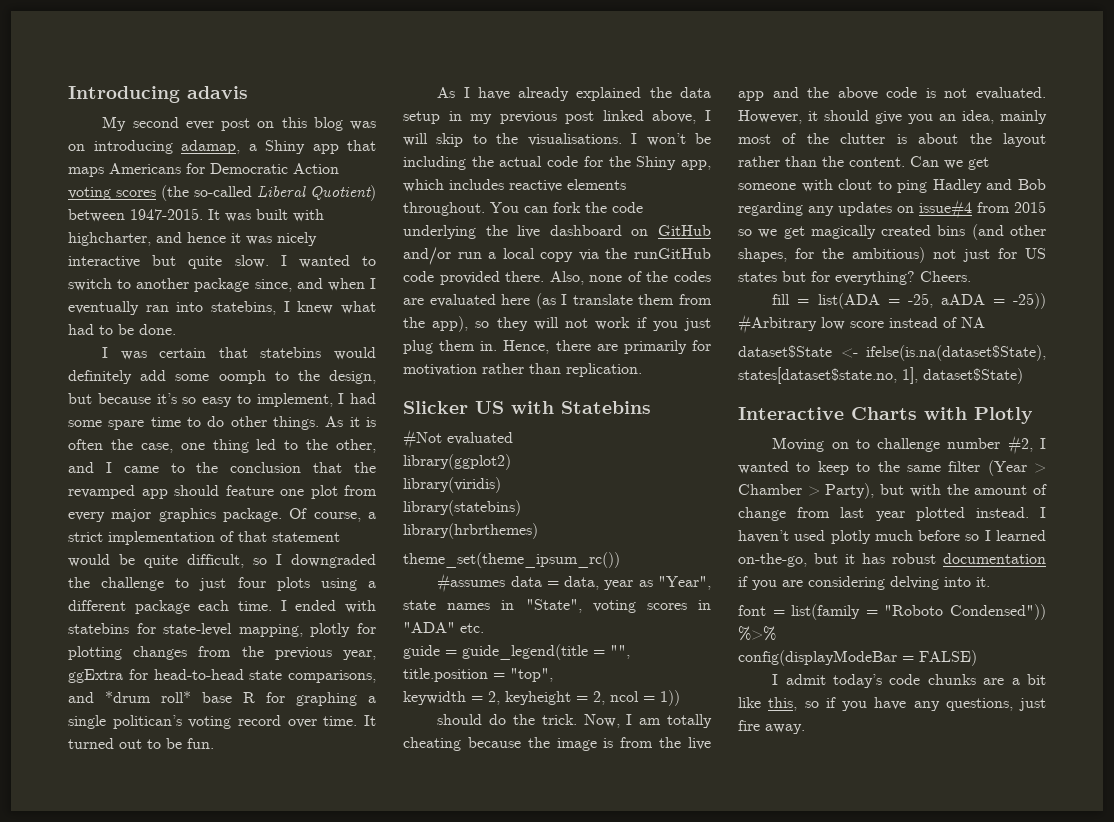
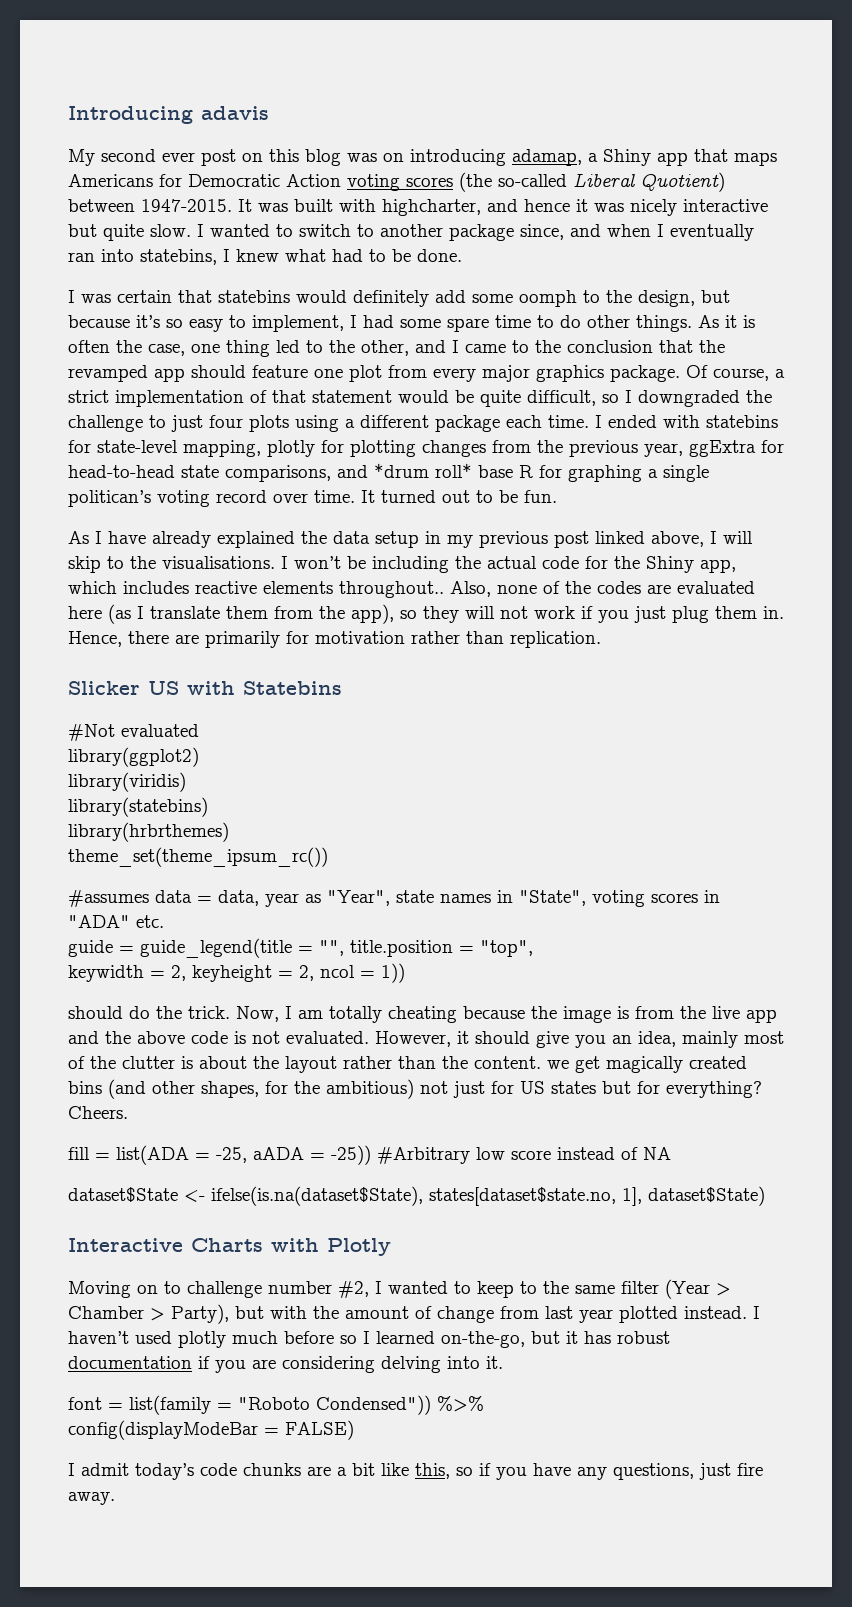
[403,202,643,216] [403,225,711,239] [403,247,711,265] [403,271,545,285] throughout. You can fork the code underlying the live dashboard on GitHub and/or run a local copy via the runGitHub code provided there. -> [339,581,444,598] throughout..
[910,156,989,170] [738,179,1046,193] [738,199,1046,219] [738,229,752,236] Can we get someone with clout to ping Hadley and Bob regarding any updates on issue#4 from 2015 so -> (541, 1062) none

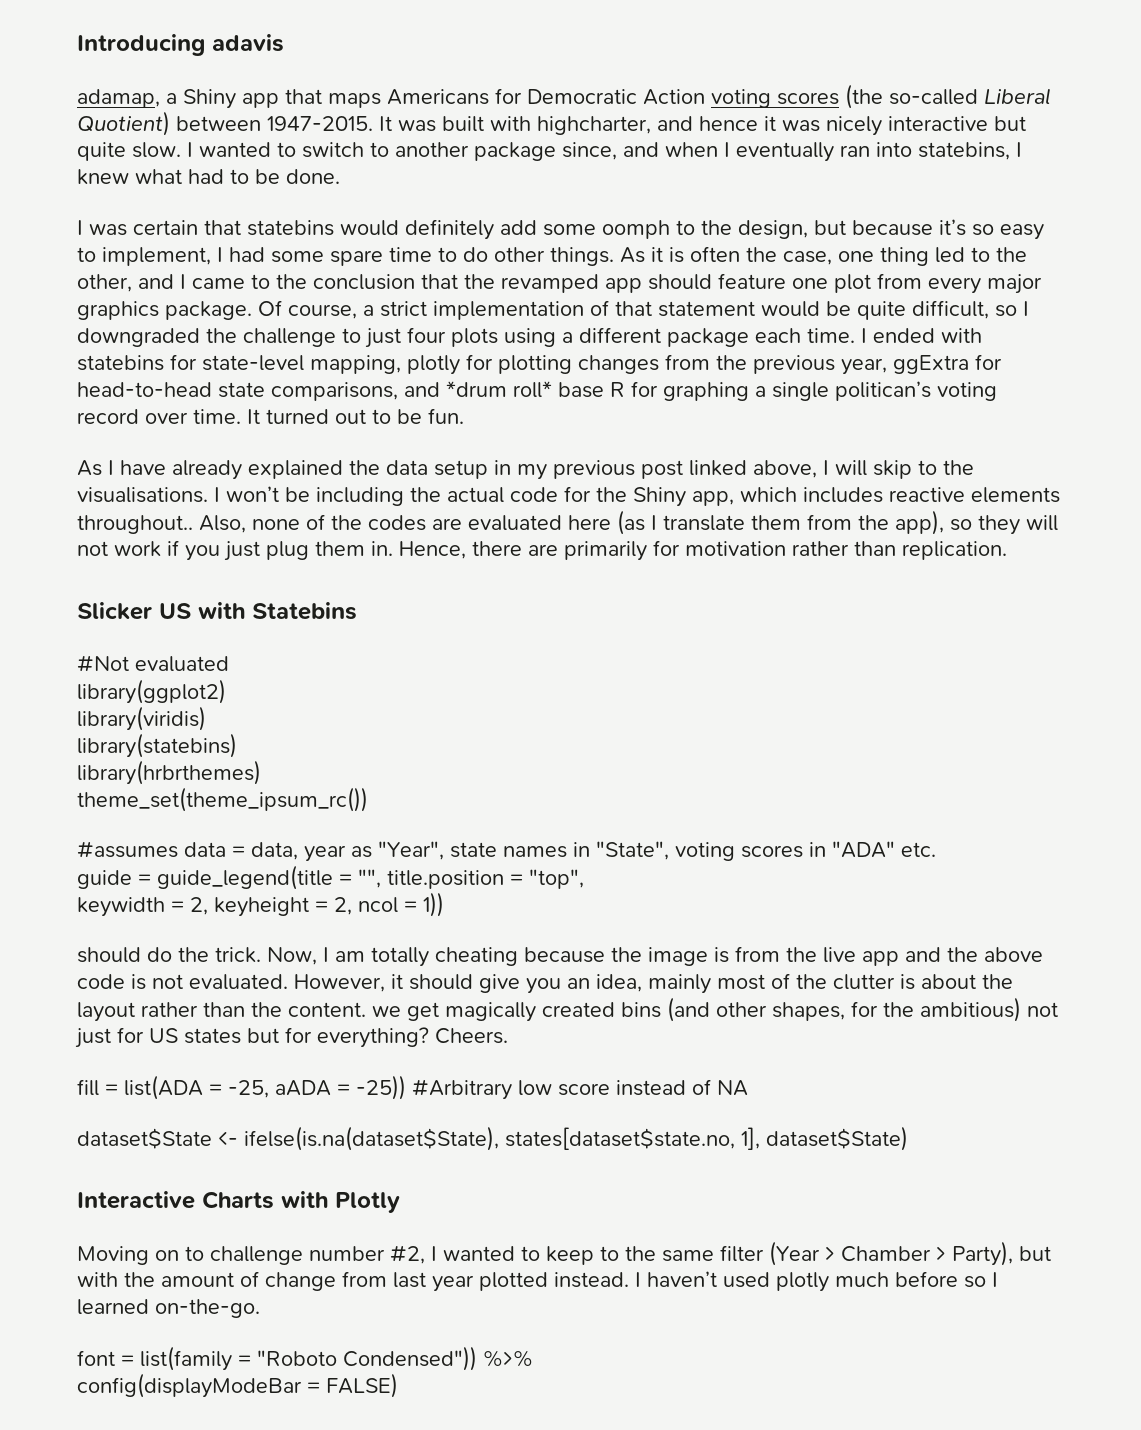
[68,149,506,166] My second ever post on this blog was on introducing -> (284, 43) none
[441,1331,670,1348] [68,1356,503,1373] on-the-go, but it has robust documentation if you are considering delving into it. -> [155,1299,260,1318] on-the-go.
[68,1463,763,1480] [68,1492,115,1505] // I admit today’s code chunks are a bit like this, so if you have any questions, just fire away. -> (398, 1385) none

